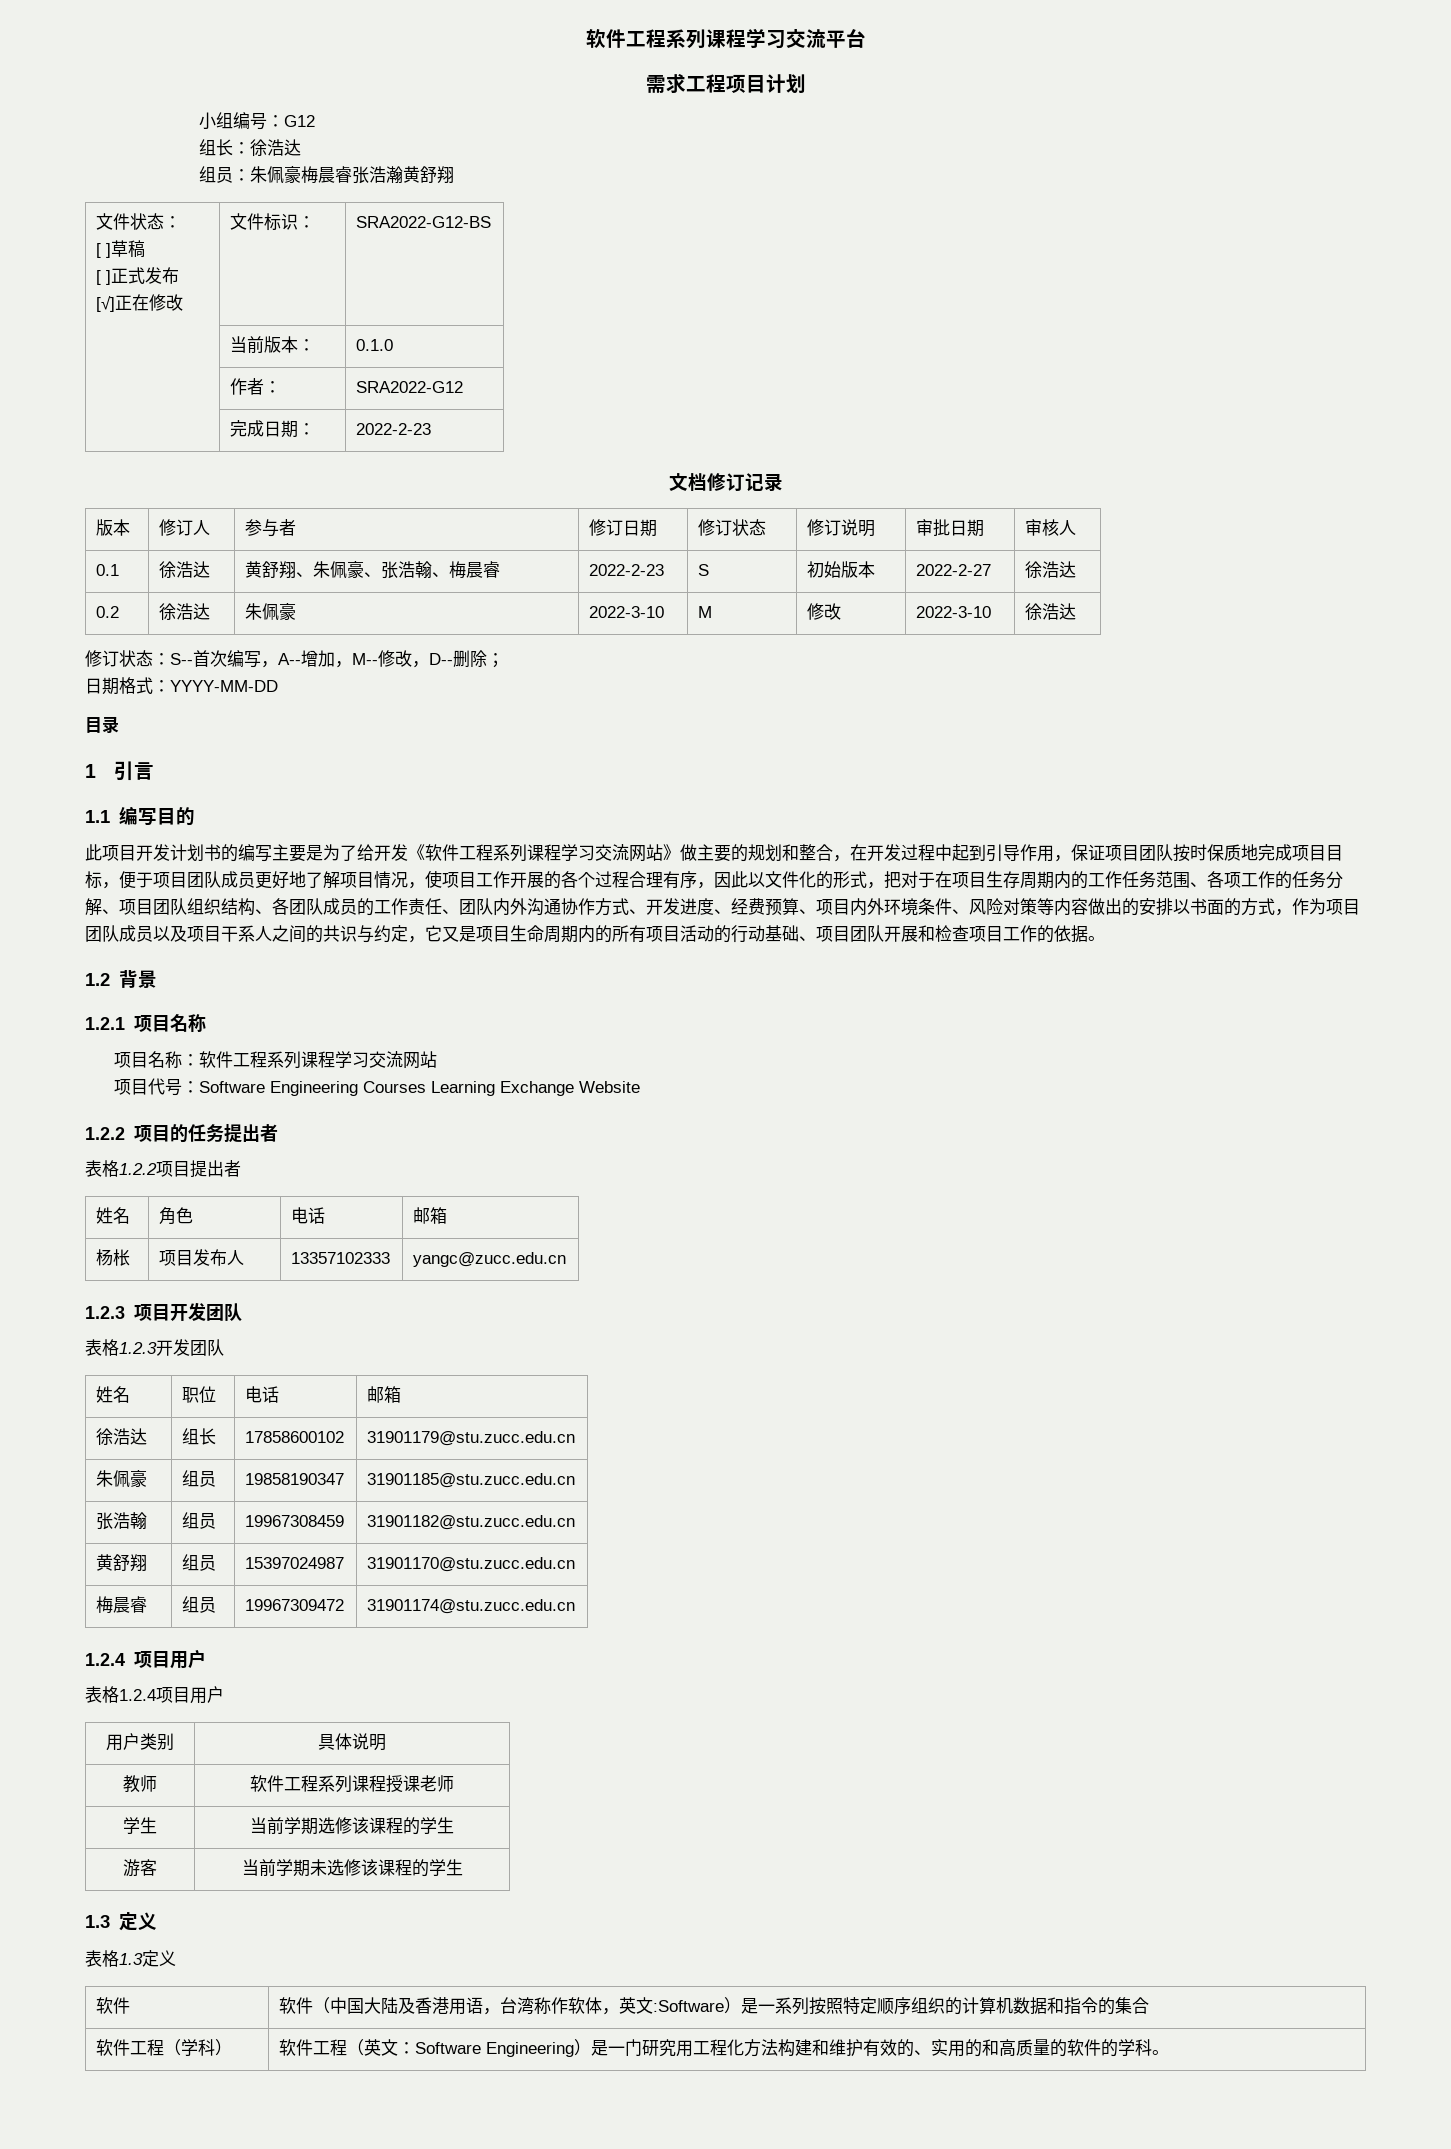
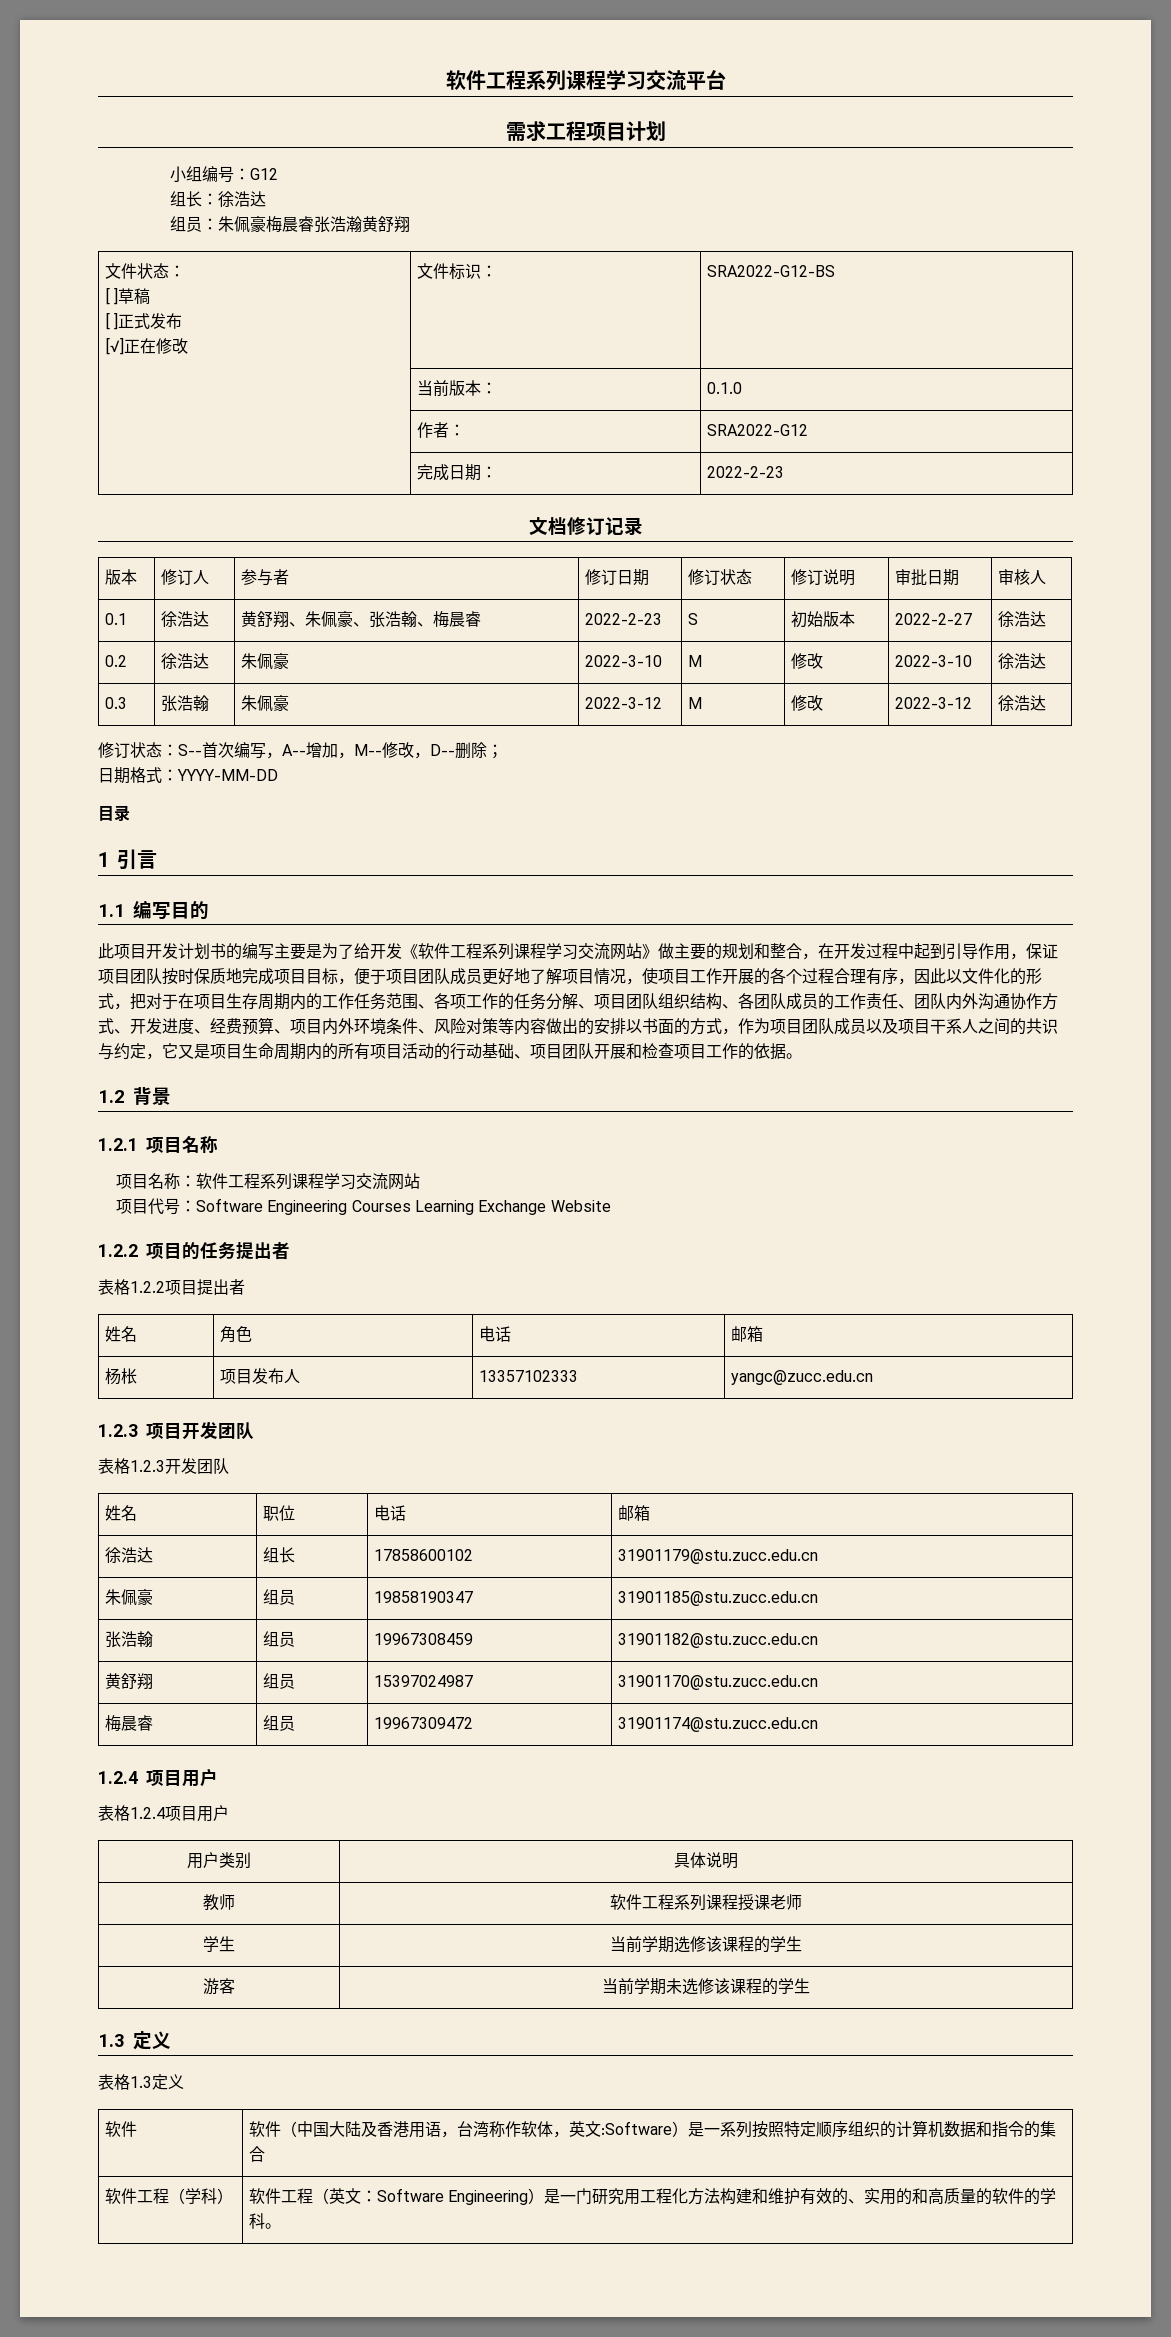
(1077, 611) none -> [104,697,127,709] [160,695,209,712] [240,695,289,711] [584,697,662,709] [687,697,702,709] [790,695,823,711] [894,697,972,709] [997,695,1046,712] // 0.3 | 张浩翰 | 朱佩豪 | 2022-3-12 | M | 修改 | 2022-3-12 | 徐浩达

